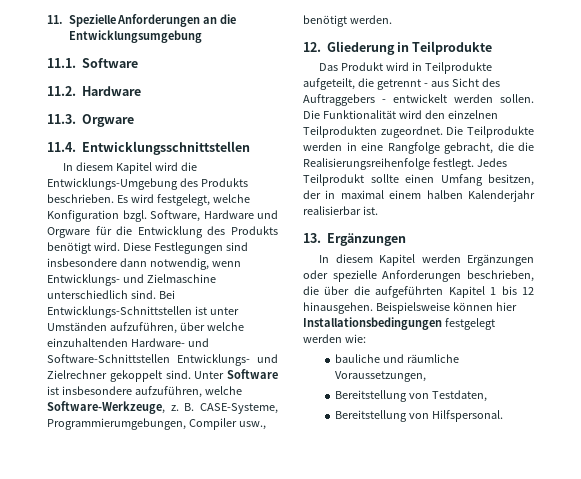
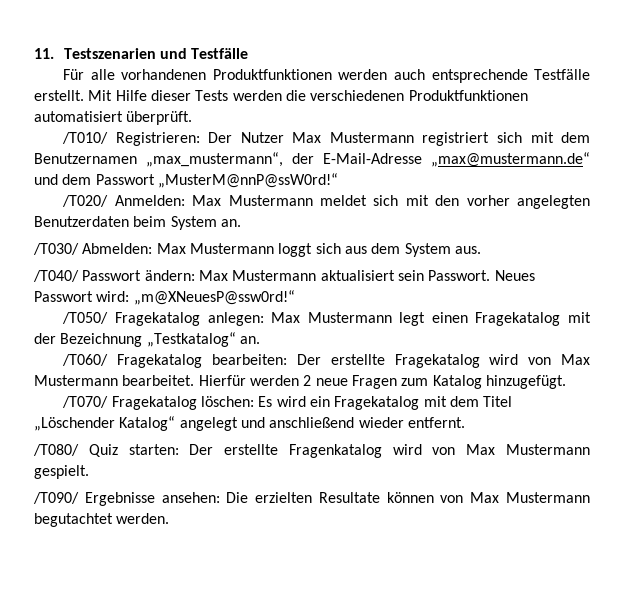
[68,14,237,27] [68,30,202,43] [47,58,138,68] [47,86,141,96] [47,114,134,127] [47,141,250,155] [63,162,198,174] [47,178,248,190] [47,194,250,206] [47,210,278,222] [47,226,278,238] [47,242,248,254] [47,258,241,270] [47,274,216,286] [47,290,175,299] [47,306,239,318] [47,322,244,334] [47,338,209,347] [47,354,278,366] [47,369,278,382] [47,386,242,398] [47,401,278,414] [47,418,266,430] [303,15,392,27] [303,41,493,55] [319,62,493,74] [303,78,500,90] [303,94,534,106] [303,110,498,119] [303,126,534,138] [303,142,534,154] [303,158,507,170] [303,174,534,186] [303,190,535,202] [303,206,378,215] [303,233,406,246] [319,254,534,266] [303,270,534,282] [303,286,534,298] [303,302,517,314] [303,317,495,330] [303,334,366,343] [335,354,460,363] [335,371,427,382] [335,390,488,402] [335,410,504,422] Spezielle Anforderungen an die Entwicklungsumgebung // 11.1. Software // 11.2. Hardware // 11.3. Orgware // 11.4. Entwicklungsschnittstellen // In diesem Kapitel wird die Entwicklungs-Umgebung des Produkts beschrieben. Es wird festgelegt, welche Konfiguration bzgl. Software, Hardware und Orgware für die Entwicklung des Produkts benötigt wird. Diese Festlegungen sind insbesondere dann notwendig, wenn Entwicklungs- und Zielmaschine unterschiedlich sind. Bei Entwicklungs-Schnittstellen ist unter Umständen aufzuführen, über welche einzuhaltenden Hardware- und Software-Schnittstellen Entwicklungs- und Zielrechner gekoppelt sind. Unter Software ist insbesondere aufzuführen, welche Software-Werkzeuge, z. B. CASE-Systeme, Programmierumgebungen, Compiler usw., benötigt werden. // 12. Gliederung in Teilprodukte // Das Produkt wird in Teilprodukte aufgeteilt, die getrennt - aus Sicht des Auftraggebers - entwickelt werden sollen. Die Funktionalität wird den einzelnen Teilprodukten zugeordnet. Die Teilprodukte werden in eine Rangfolge gebracht, die die Realisierungsreihenfolge festlegt. Jedes Teilprodukt sollte einen Umfang besitzen, der in maximal einem halben Kalenderjahr realisierbar ist. // 13. Ergänzungen // In diesem Kapitel werden Ergänzungen oder spezielle Anforderungen beschrieben, die über die aufgeführten Kapitel 1 bis 12 hinausgehen. Beispielsweise können hier Installationsbedingungen festgelegt werden wie: // bauliche und räumliche Voraussetzungen, // Bereitstellung von Testdaten, // Bereitstellung von Hilfspersonal. -> [63,48,249,59] [63,69,590,83] [34,90,528,101] [34,111,193,125] [62,132,590,146] [34,152,590,167] [34,173,338,188] [62,195,590,209] [34,216,241,230] [33,243,481,257] [33,270,535,282] [34,290,295,305] [62,312,591,326] [34,332,260,347] [62,354,590,368] [34,375,566,389] [62,396,513,410] [34,416,465,431] [33,444,590,458] [34,465,89,479] [33,492,590,506] [34,513,170,527] Testszenarien und Testfälle // Für alle vorhandenen Produktfunktionen werden auch entsprechende Testfälle erstellt. Mit Hilfe dieser Tests werden die verschiedenen Produktfunktionen automatisiert überprüft. // /T010/ Registrieren: Der Nutzer Max Mustermann registriert sich mit dem Benutzernamen „max_mustermann“, der E-Mail-Adresse „max@mustermann.de“ und dem Passwort „MusterM@nnP@ssW0rd!“ // /T020/ Anmelden: Max Mustermann meldet sich mit den vorher angelegten Benutzerdaten beim System an. // /T030/ Abmelden: Max Mustermann loggt sich aus dem System aus. // /T040/ Passwort ändern: Max Mustermann aktualisiert sein Passwort. Neues Passwort wird: „m@XNeuesP@ssw0rd!“ // /T050/ Fragekatalog anlegen: Max Mustermann legt einen Fragekatalog mit der Bezeichnung „Testkatalog“ an. // /T060/ Fragekatalog bearbeiten: Der erstellte Fragekatalog wird von Max Mustermann bearbeitet. Hierfür werden 2 neue Fragen zum Katalog hinzugefügt. // /T070/ Fragekatalog löschen: Es wird ein Fragekatalog mit dem Titel „Löschender Katalog“ angelegt und anschließend wieder entfernt. // /T080/ Quiz starten: Der erstellte Fragenkatalog wird von Max Mustermann gespielt. // /T090/ Ergebnisse ansehen: Die erzielten Resultate können von Max Mustermann begutachtet werden.

